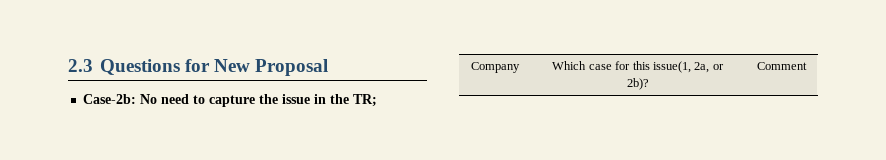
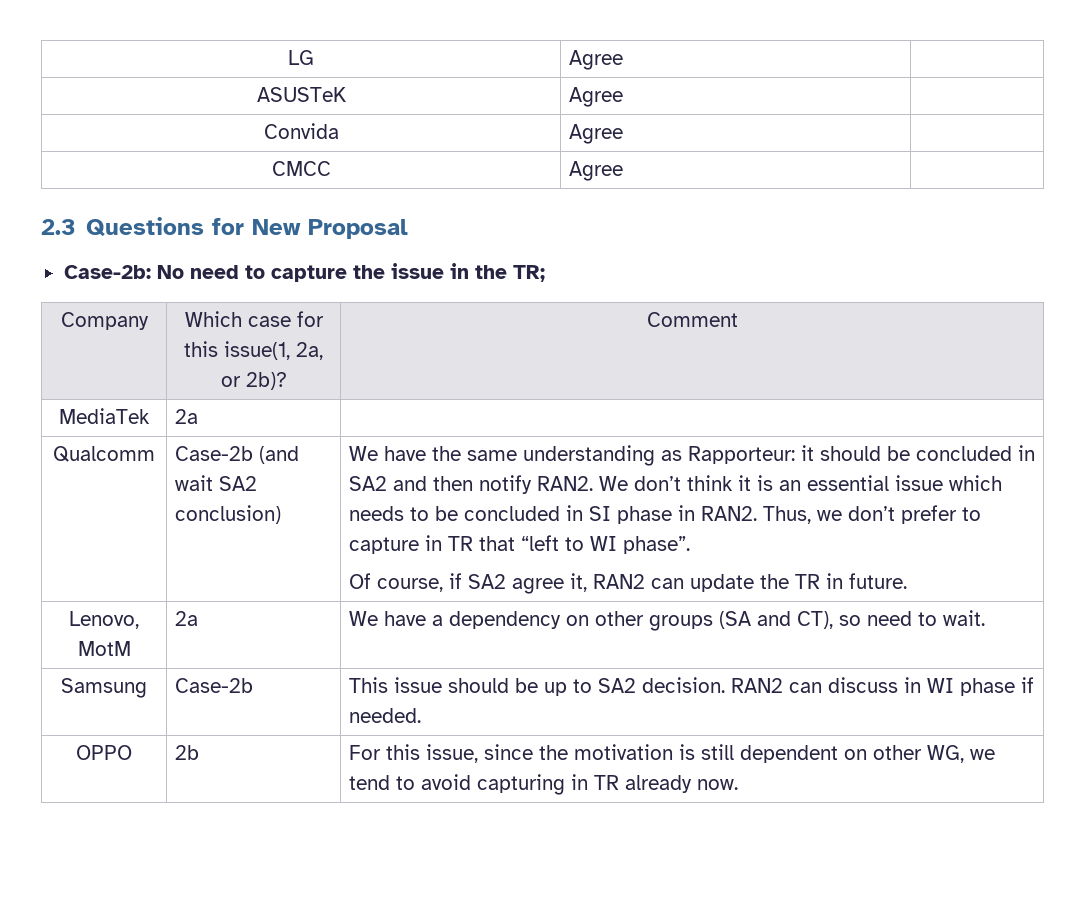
(68, 65) none -> [288,50,314,65] [568,50,623,70] [256,87,346,102] [568,87,623,107] [263,123,339,139] [568,124,623,144] [271,161,331,176] [568,161,623,181] LG | Agree | // ASUSTeK | Agree | // Convida | Agree | // CMCC | Agree | //
(807, 66) none -> [59,408,150,424] [174,409,198,424] [53,446,155,462] [174,446,299,464] [174,475,257,491] [174,505,281,524] [348,445,1035,466] [348,475,1002,494] [348,505,981,524] [348,535,690,554] [348,573,907,594] [69,611,139,629] [77,641,131,656] [174,611,198,626] [348,610,985,631] [61,678,147,698] [174,678,253,693] [348,677,1034,696] [348,708,421,723] [76,745,132,760] [174,745,199,760] [348,744,995,763] [348,774,738,795] // MediaTek | 2a | // Qualcomm | Case-2b (and wait SA2 conclusion) | We have the same understanding as Rapporteur: it should be concluded in SA2 and then notify RAN2. We don’t think it is an essential issue which needs to be concluded in SI phase in RAN2. Thus, we don’t prefer to capture in TR that “left to WI phase”. // Of course, if SA2 agree it, RAN2 can update the TR in future. // Lenovo, MotM | 2a | We have a dependency on other groups (SA and CT), so need to wait. // Samsung | Case-2b | This issue should be up to SA2 decision. RAN2 can discuss in WI phase if needed. // OPPO | 2b | For this issue, since the motivation is still dependent on other WG, we tend to avoid capturing in TR already now.

